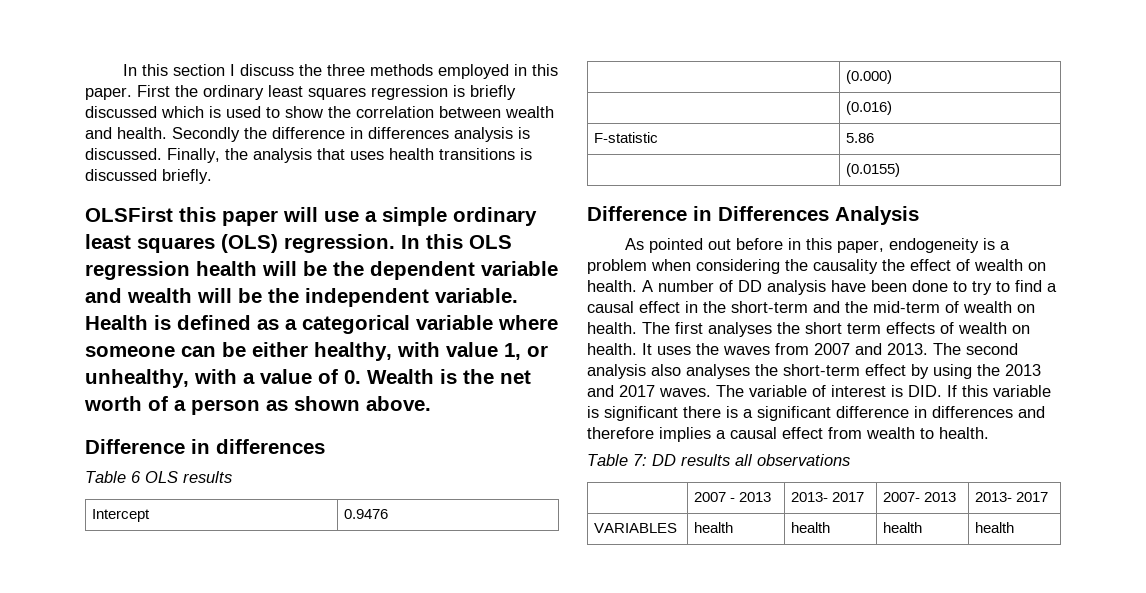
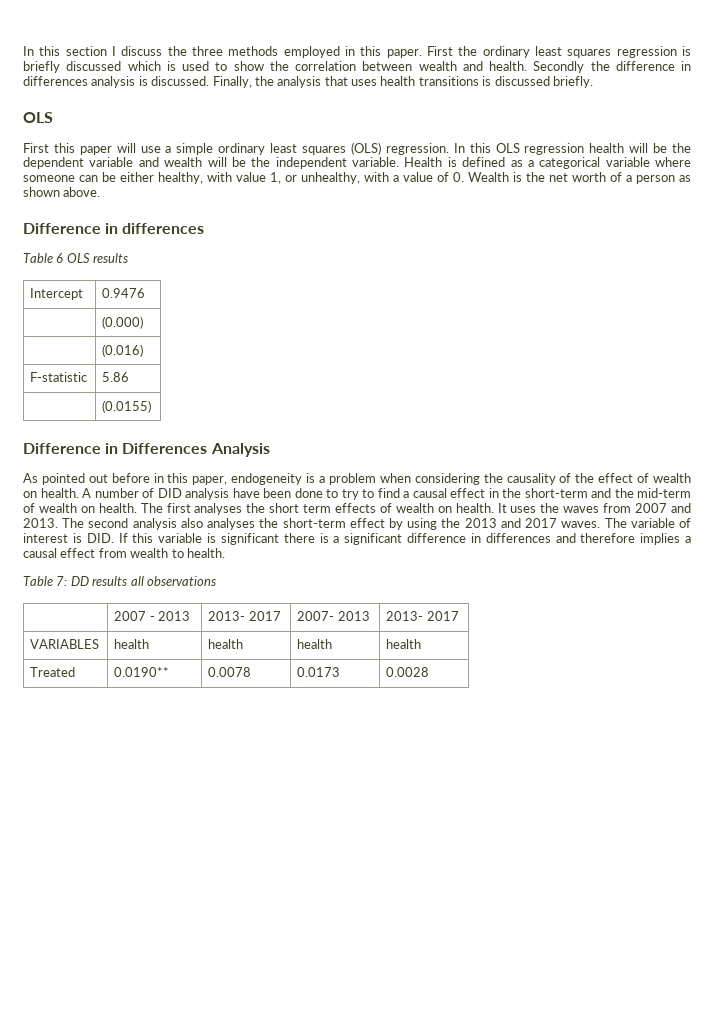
[85,207,173,222] OLSFirst -> [23,112,53,123] [23,143,49,153] OLS // First
(878, 266) none -> [559,473,572,483] of
[738,280,762,292] DD -> [157,488,182,498] DID
(1014, 527) none -> [30,667,76,677] [114,667,170,677] [208,667,252,677] [297,667,341,677] [386,667,430,677] // Treated | 0.0190** | 0.0078 | 0.0173 | 0.0028

